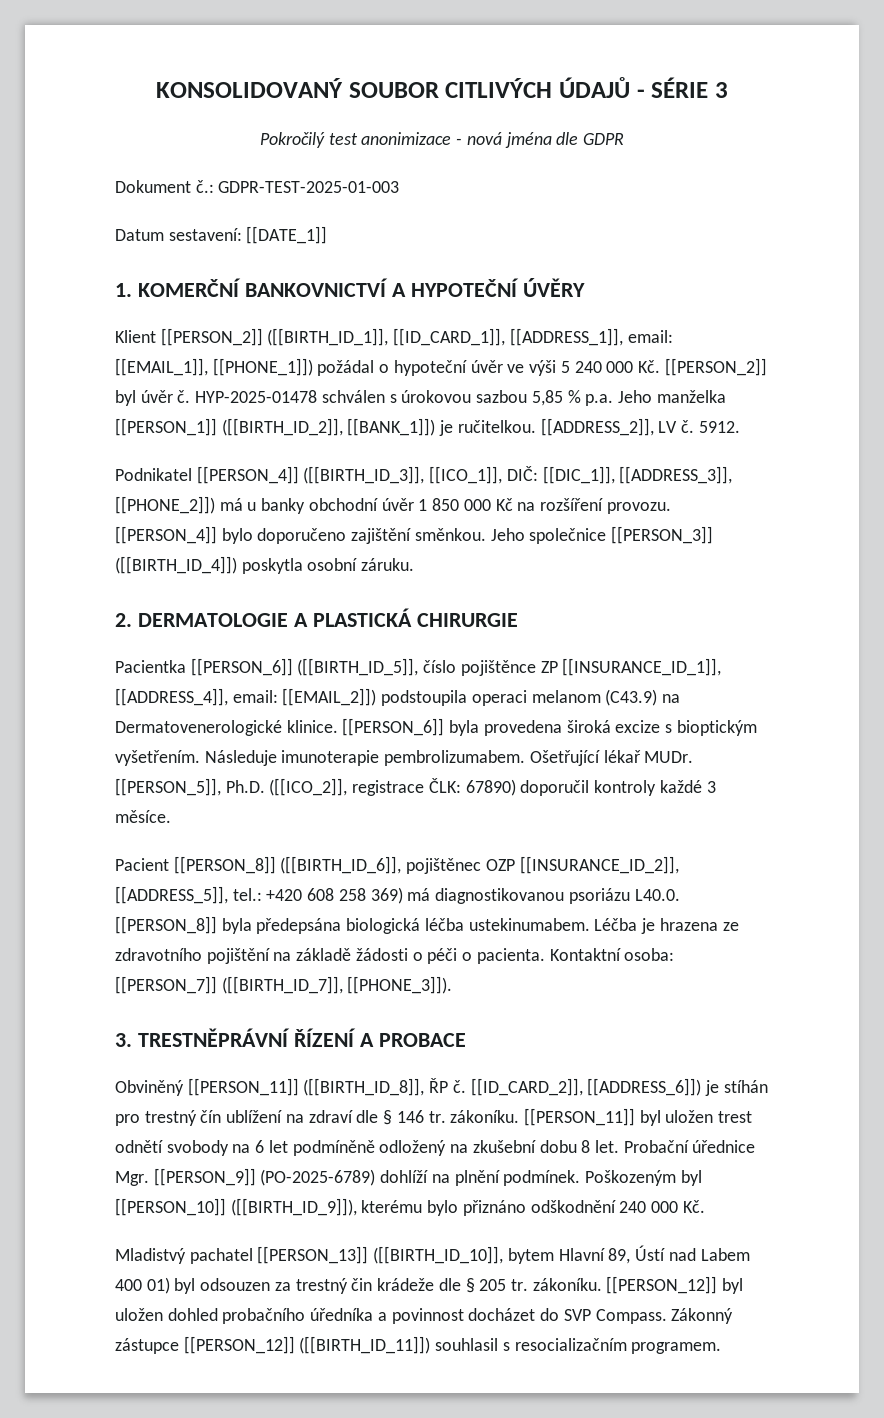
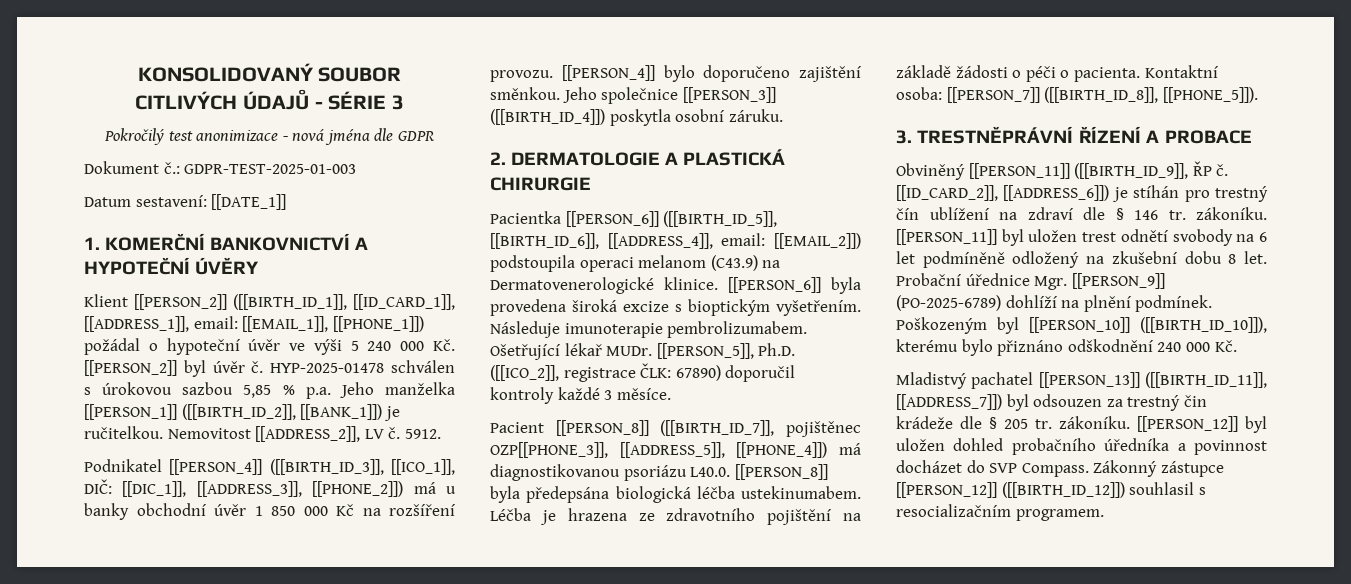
(536, 426) none -> [167,428,251,439] Nemovitost
[423,658,722,676] číslo pojištěnce ZP [[INSURANCE_ID_1]], -> [490,233,599,249] [[BIRTH_ID_6]],
[280,856,679,874] [115,886,403,904] ([[BIRTH_ID_6]], pojištěnec OZP [[INSURANCE_ID_2]], [[ADDRESS_5]], tel.: +420 608 258 369) -> [660,420,861,437] [490,442,828,458] ([[BIRTH_ID_7]], pojištěnec OZP[[PHONE_3]], [[ADDRESS_5]], [[PHONE_4]])
[221,976,453,994] ([[BIRTH_ID_7]], [[PHONE_3]]). -> [1044,87,1258,103] ([[BIRTH_ID_8]], [[PHONE_5]]).
[303,1078,425,1096] ([[BIRTH_ID_8]], -> [1074,163,1189,179] ([[BIRTH_ID_9]],
[230,1198,357,1216] ([[BIRTH_ID_9]]), -> [1140,317,1267,333] ([[BIRTH_ID_10]]),
[373,1245,750,1264] [115,1277,170,1294] ([[BIRTH_ID_10]], bytem Hlavní 89, Ústí nad Labem 400 01) -> [1145,372,1267,388] [896,394,1002,410] ([[BIRTH_ID_11]], [[ADDRESS_7]])
[299,1336,431,1354] ([[BIRTH_ID_11]]) -> [1001,482,1125,498] ([[BIRTH_ID_12]])

